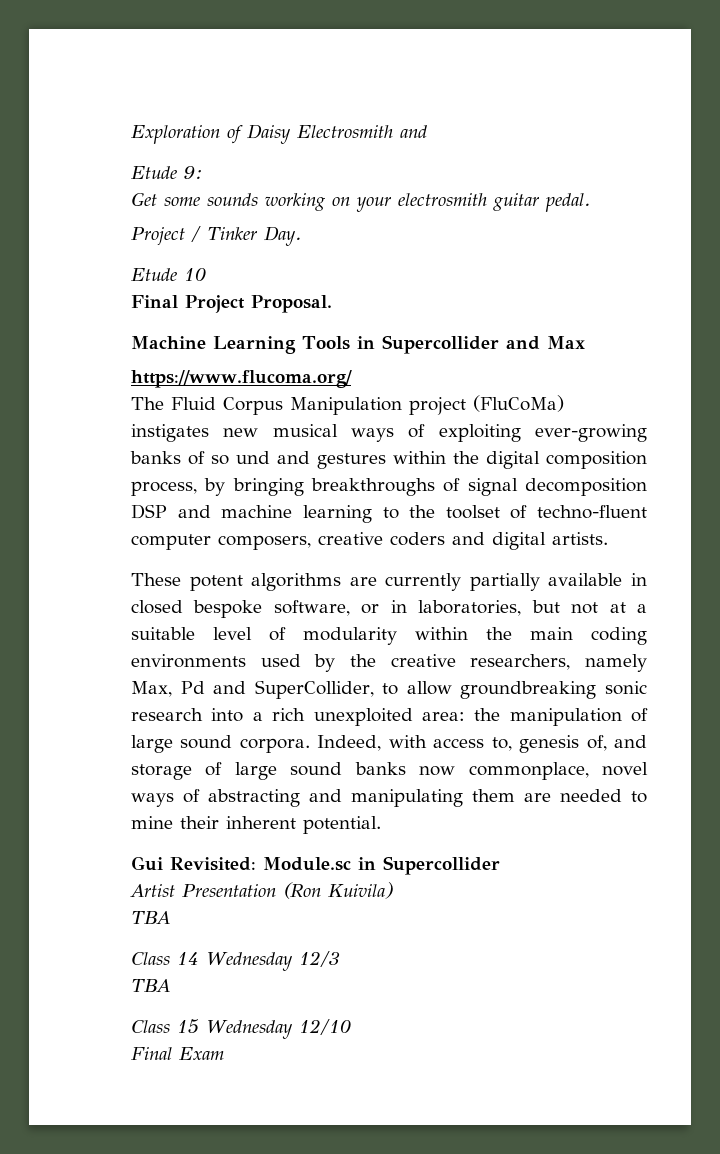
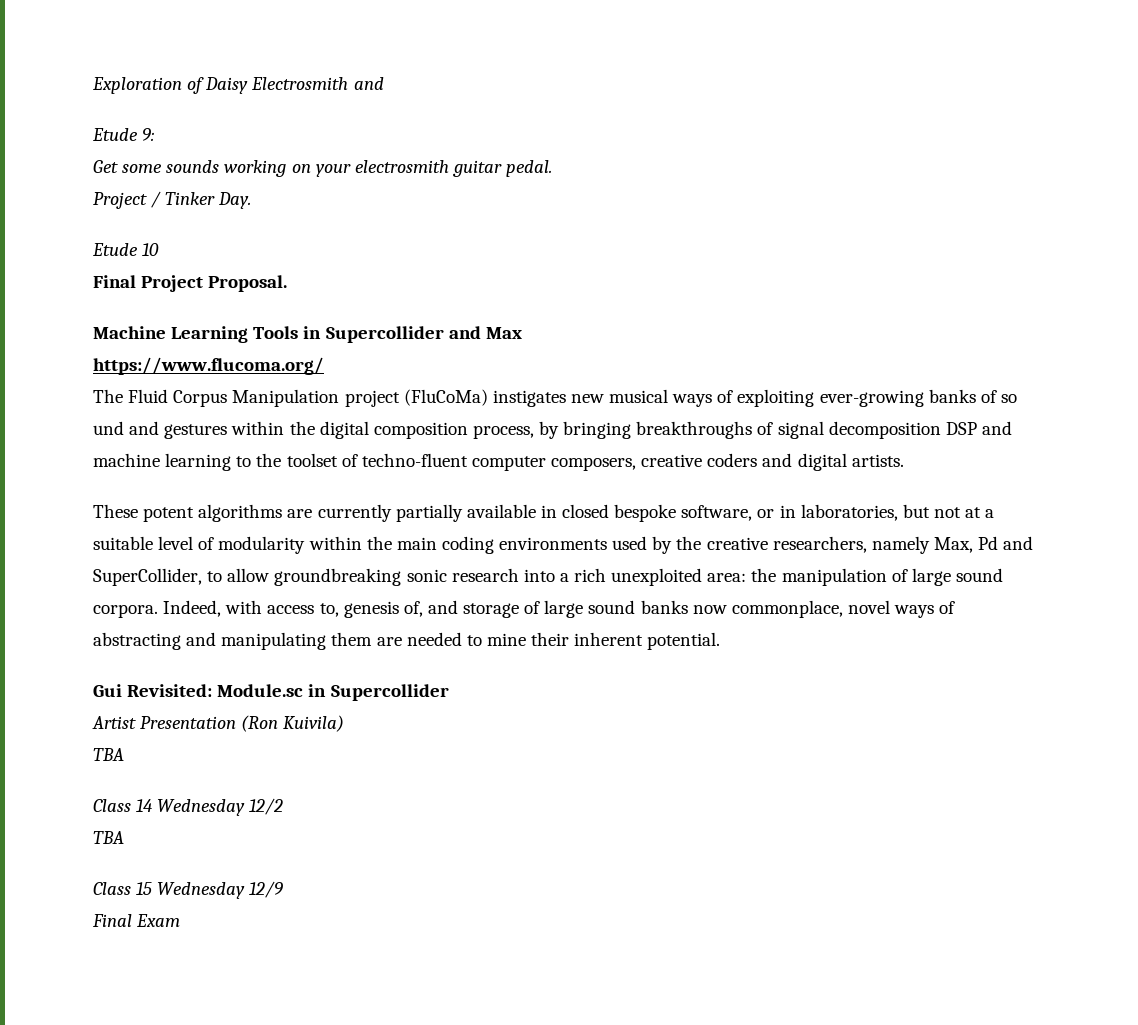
[298,951,340,967] 12/3 -> [249,798,284,815] 12/2
[298,1019,351,1035] 12/10 -> [249,881,284,898] 12/9

